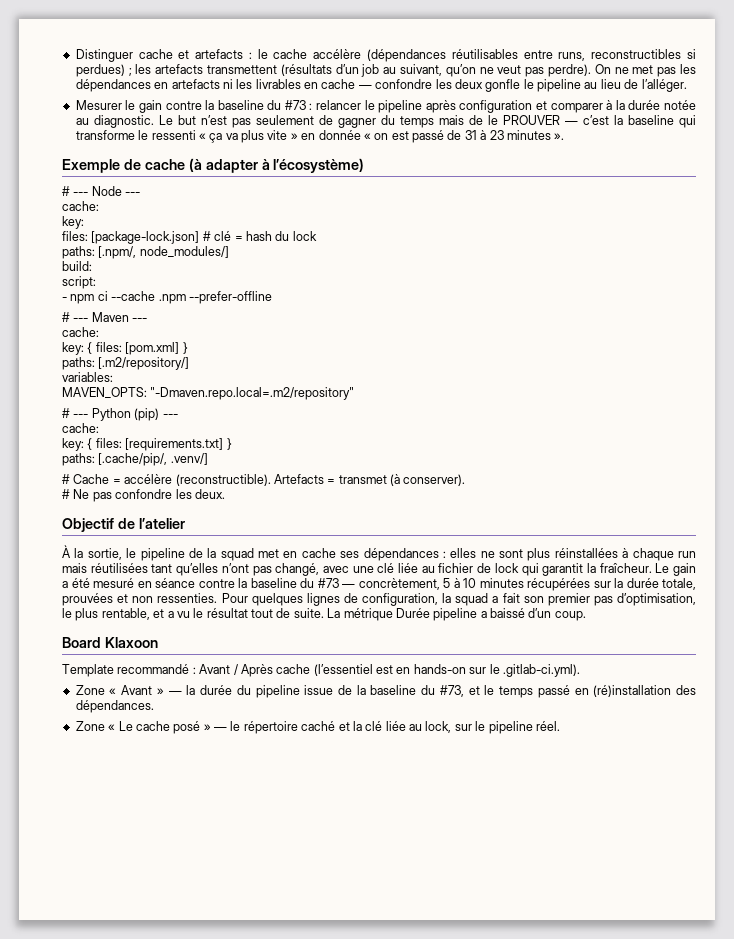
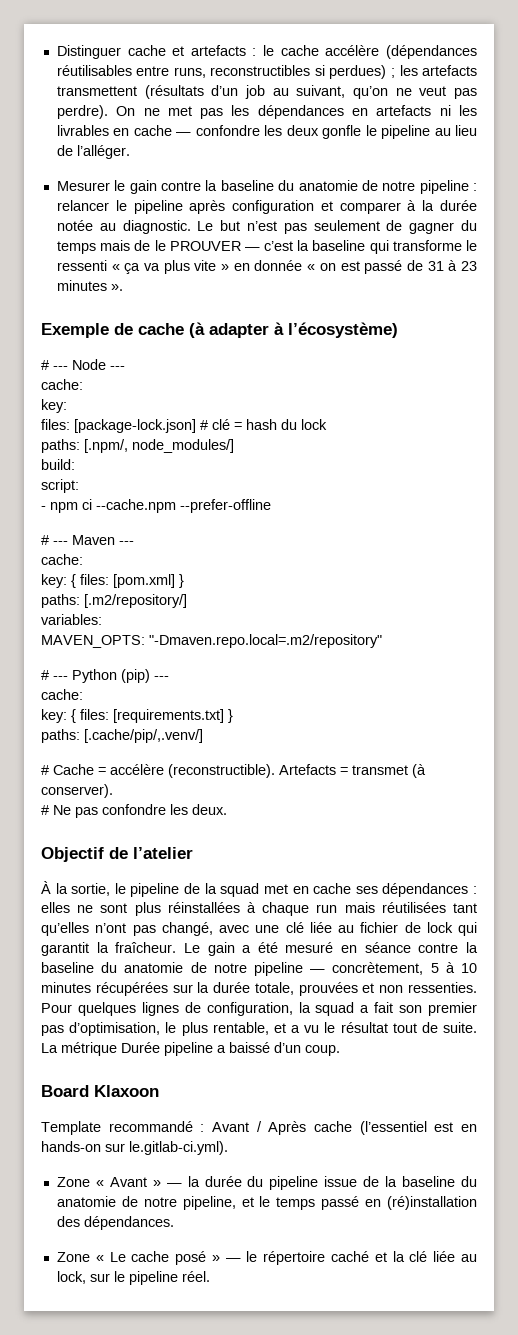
[284,100,306,110] #73 -> [298,180,469,194] anatomie de notre pipeline
[111,291,186,304] --cache .npm -> [96,499,176,513] --cache.npm
[98,453,208,466] [.cache/pip/, .venv/] -> [84,729,203,743] [.cache/pip/,.venv/]
[317,578,339,588] #73 -> [124,962,303,976] anatomie de notre pipeline
[489,664,580,677] le .gitlab-ci.yml). -> [129,1141,228,1155] le.gitlab-ci.yml).
[439,685,464,697] #73, -> [56,1196,236,1210] anatomie de notre pipeline,

